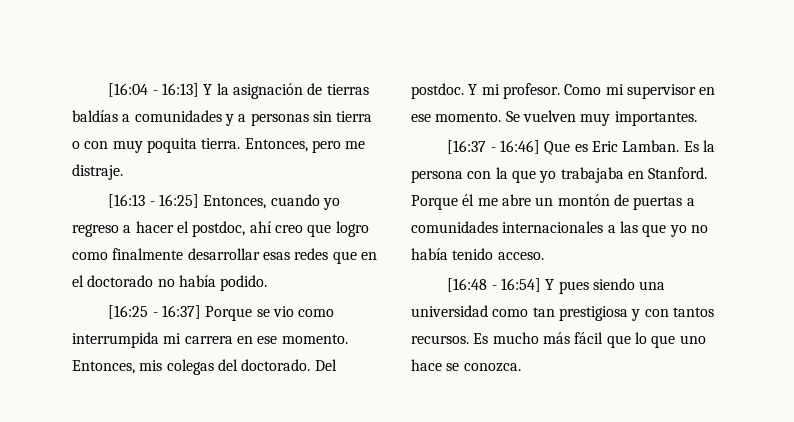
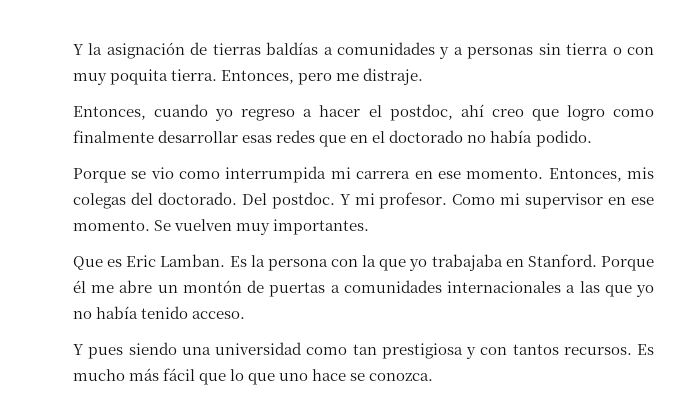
[108,83,199,97] [16:04 - 16:13] -> (73, 49) none
[108,194,199,208] [16:13 - 16:25] -> (424, 76) none
[108,305,201,319] [16:25 - 16:37] -> (592, 138) none
[447,140,540,154] [16:37 - 16:46] -> (370, 227) none
[447,278,541,292] [16:48 - 16:54] -> (246, 315) none

